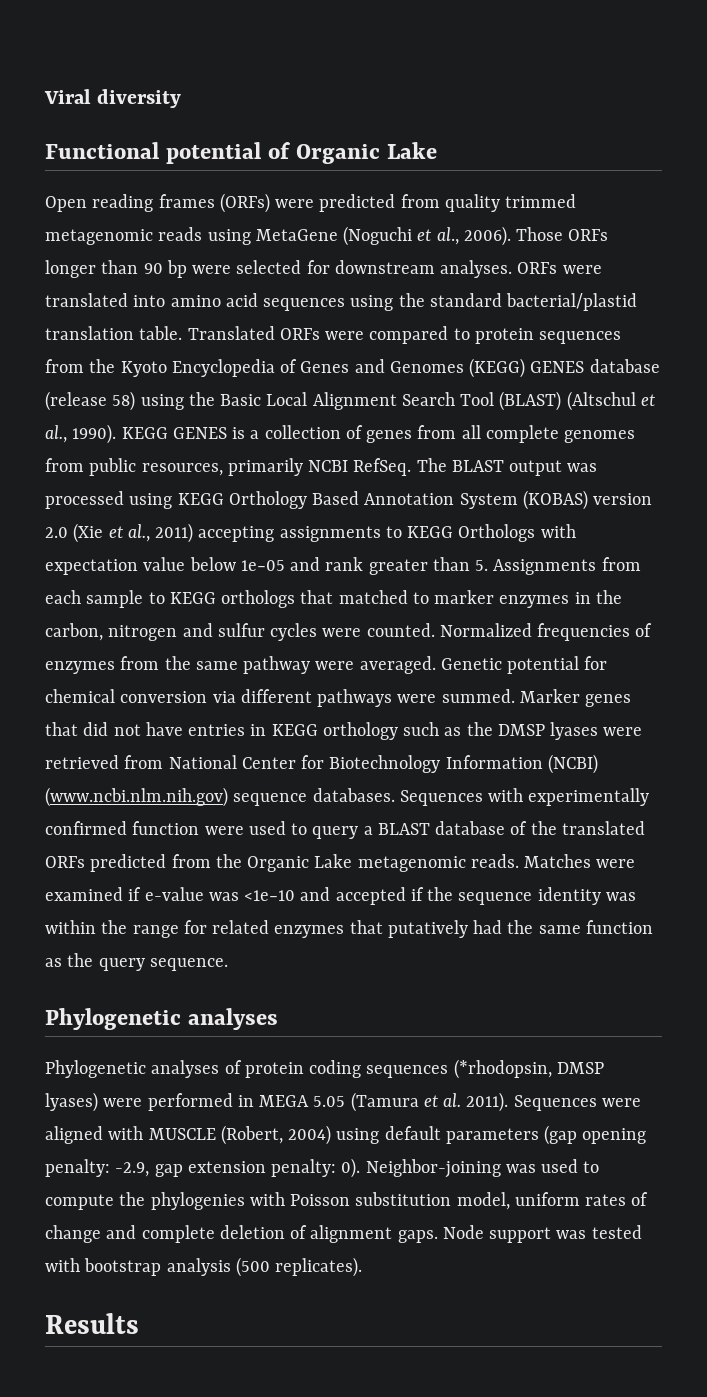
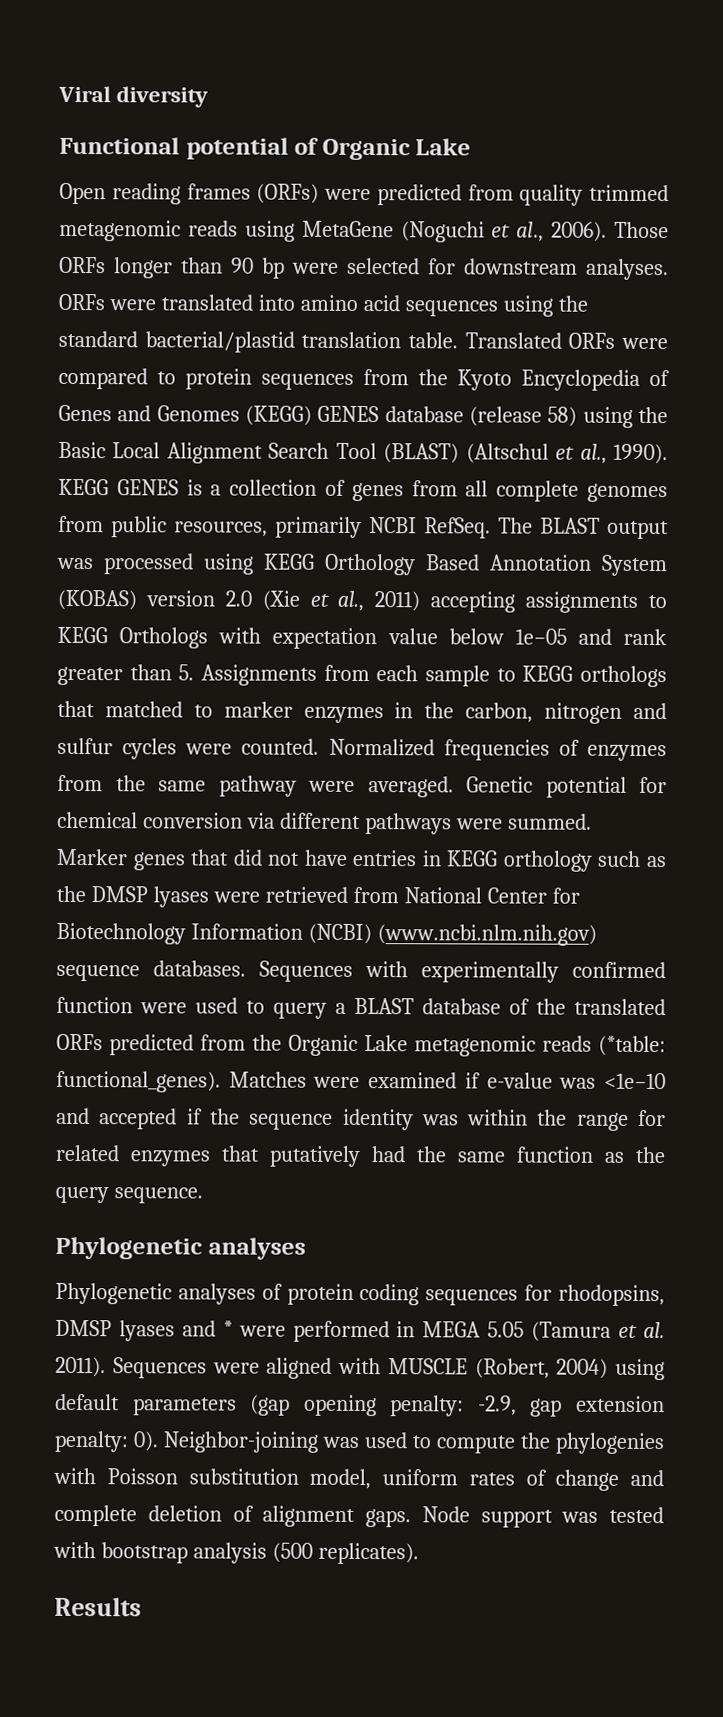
[470,854,519,868] reads. -> [542,1035,666,1057] [56,1070,221,1093] reads (*table: functional_genes).
[453,1059,604,1079] [45,1092,98,1112] (*rhodopsin, DMSP lyases) -> [524,1284,665,1307] [55,1319,233,1342] for rhodopsins, DMSP lyases and *

